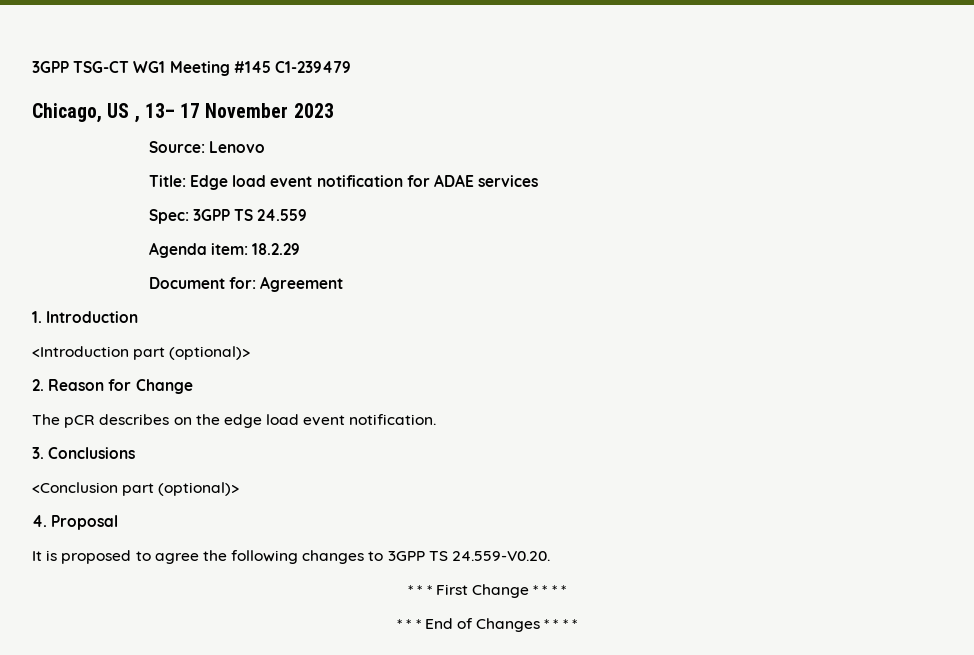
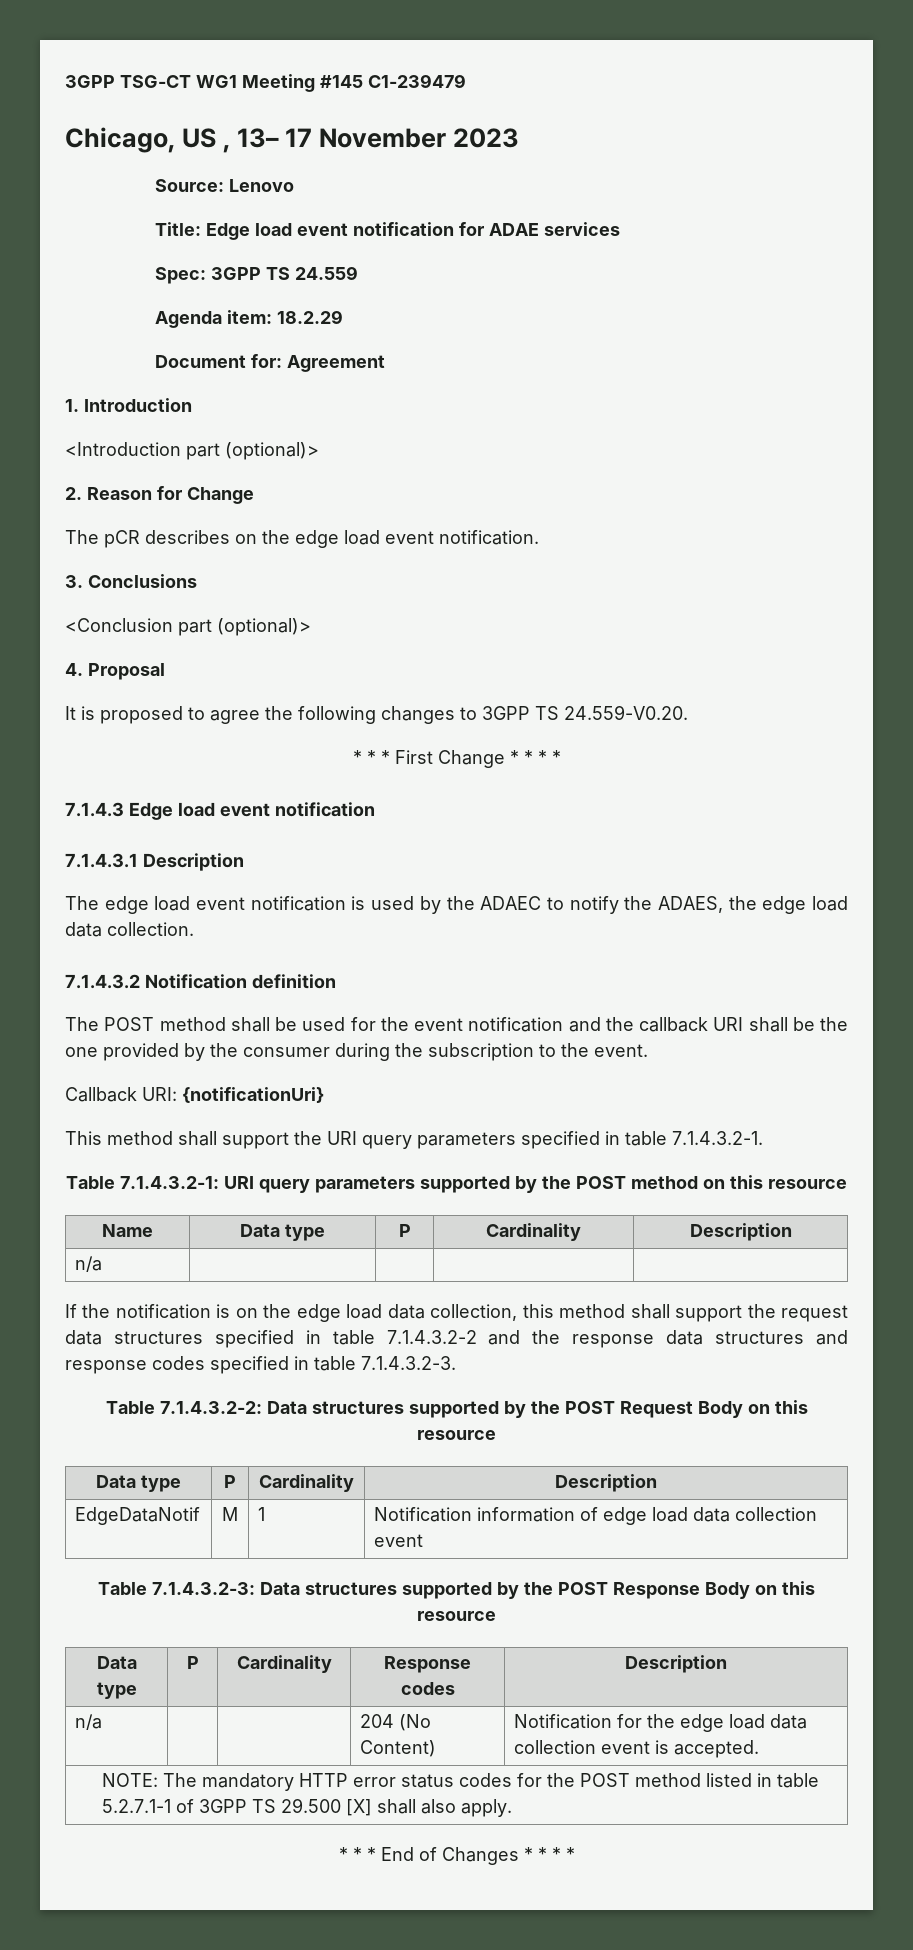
(566, 590) none -> [65,802,375,820] [65,853,244,871] [65,896,848,914] [65,922,194,937] [65,974,336,989] [65,1017,848,1032] [65,1043,648,1061] [65,1087,324,1103] [65,1131,763,1149] [66,1175,847,1193] [102,1224,153,1237] [240,1224,325,1241] [398,1224,411,1237] [486,1223,581,1241] [689,1223,792,1241] [75,1256,103,1272] [65,1304,848,1322] [65,1330,848,1348] [65,1356,456,1374] [105,1400,808,1418] [417,1430,496,1440] [96,1475,181,1492] [224,1475,236,1488] [259,1474,354,1492] [555,1474,657,1492] [75,1507,201,1525] [222,1507,238,1521] [258,1507,266,1521] [374,1507,818,1525] [374,1534,424,1547] [98,1581,815,1599] [417,1611,496,1621] [96,1656,137,1669] [96,1682,137,1699] [186,1656,199,1669] [236,1655,332,1673] [384,1656,471,1673] [400,1682,455,1695] [625,1655,727,1673] [75,1714,103,1730] [360,1714,432,1731] [360,1740,437,1757] [514,1714,808,1732] [514,1740,760,1758] [102,1773,820,1791] [102,1798,513,1817] // 7.1.4.3 Edge load event notification // 7.1.4.3.1 Description // The edge load event notification is used by the ADAEC to notify the ADAES, the edge load data collection. // 7.1.4.3.2 Notification definition // The POST method shall be used for the event notification and the callback URI shall be the one provided by the consumer during the subscription to the event. // Callback URI: {notificationUri} // This method shall support the URI query parameters specified in table 7.1.4.3.2-1. // Table 7.1.4.3.2-1: URI query parameters supported by the POST method on this resource // Name | Data type | P | Cardinality | Description // n/a | | | | // If the notification is on the edge load data collection, this method shall support the request data structures specified in table 7.1.4.3.2-2 and the response data structures and response codes specified in table 7.1.4.3.2-3. // Table 7.1.4.3.2-2: Data structures supported by the POST Request Body on this resource // Data type | P | Cardinality | Description // EdgeDataNotif | M | 1 | Notification information of edge load data collection event // Table 7.1.4.3.2-3: Data structures supported by the POST Response Body on this resource // Data type | P | Cardinality | Response codes | Description // n/a | | | 204 (No Content) | Notification for the edge load data collection event is accepted. // NOTE: The mandatory HTTP error status codes for the POST method listed in table 5.2.7.1-1 of 3GPP TS 29.500 [X] shall also apply.

